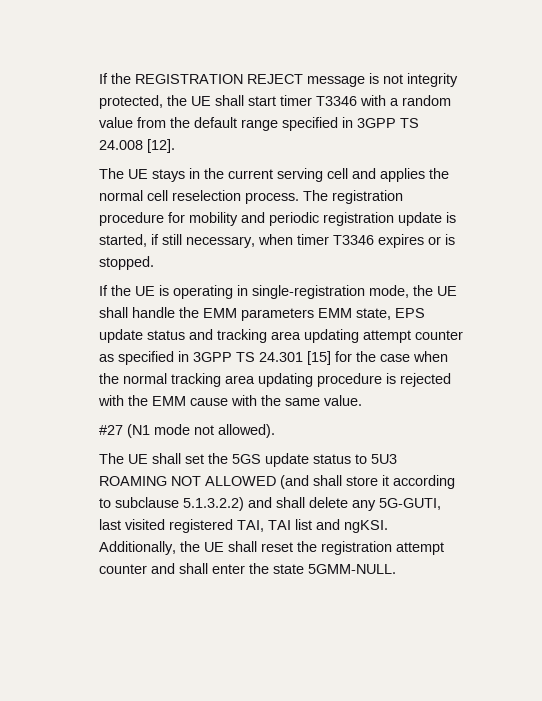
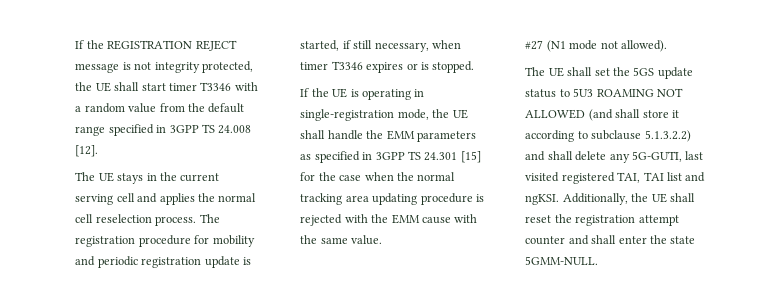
[318,308,426,320] [99,329,464,343] EMM state, EPS update status and tracking area updating attempt counter -> (476, 136) none

